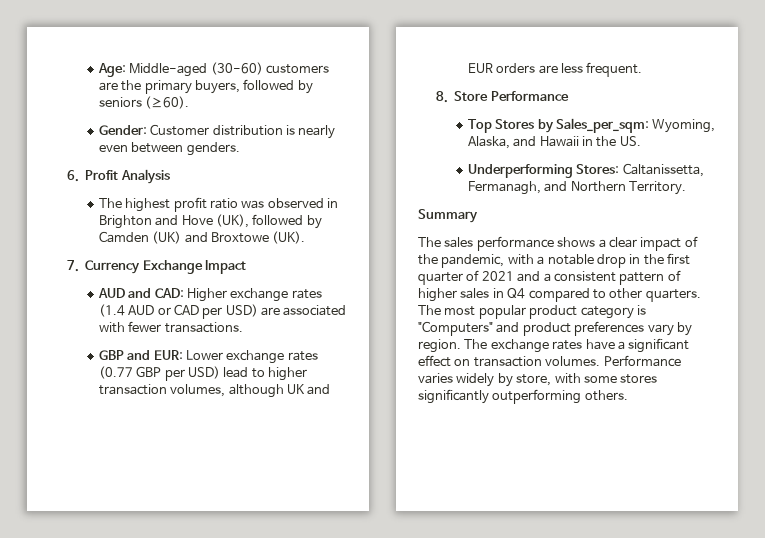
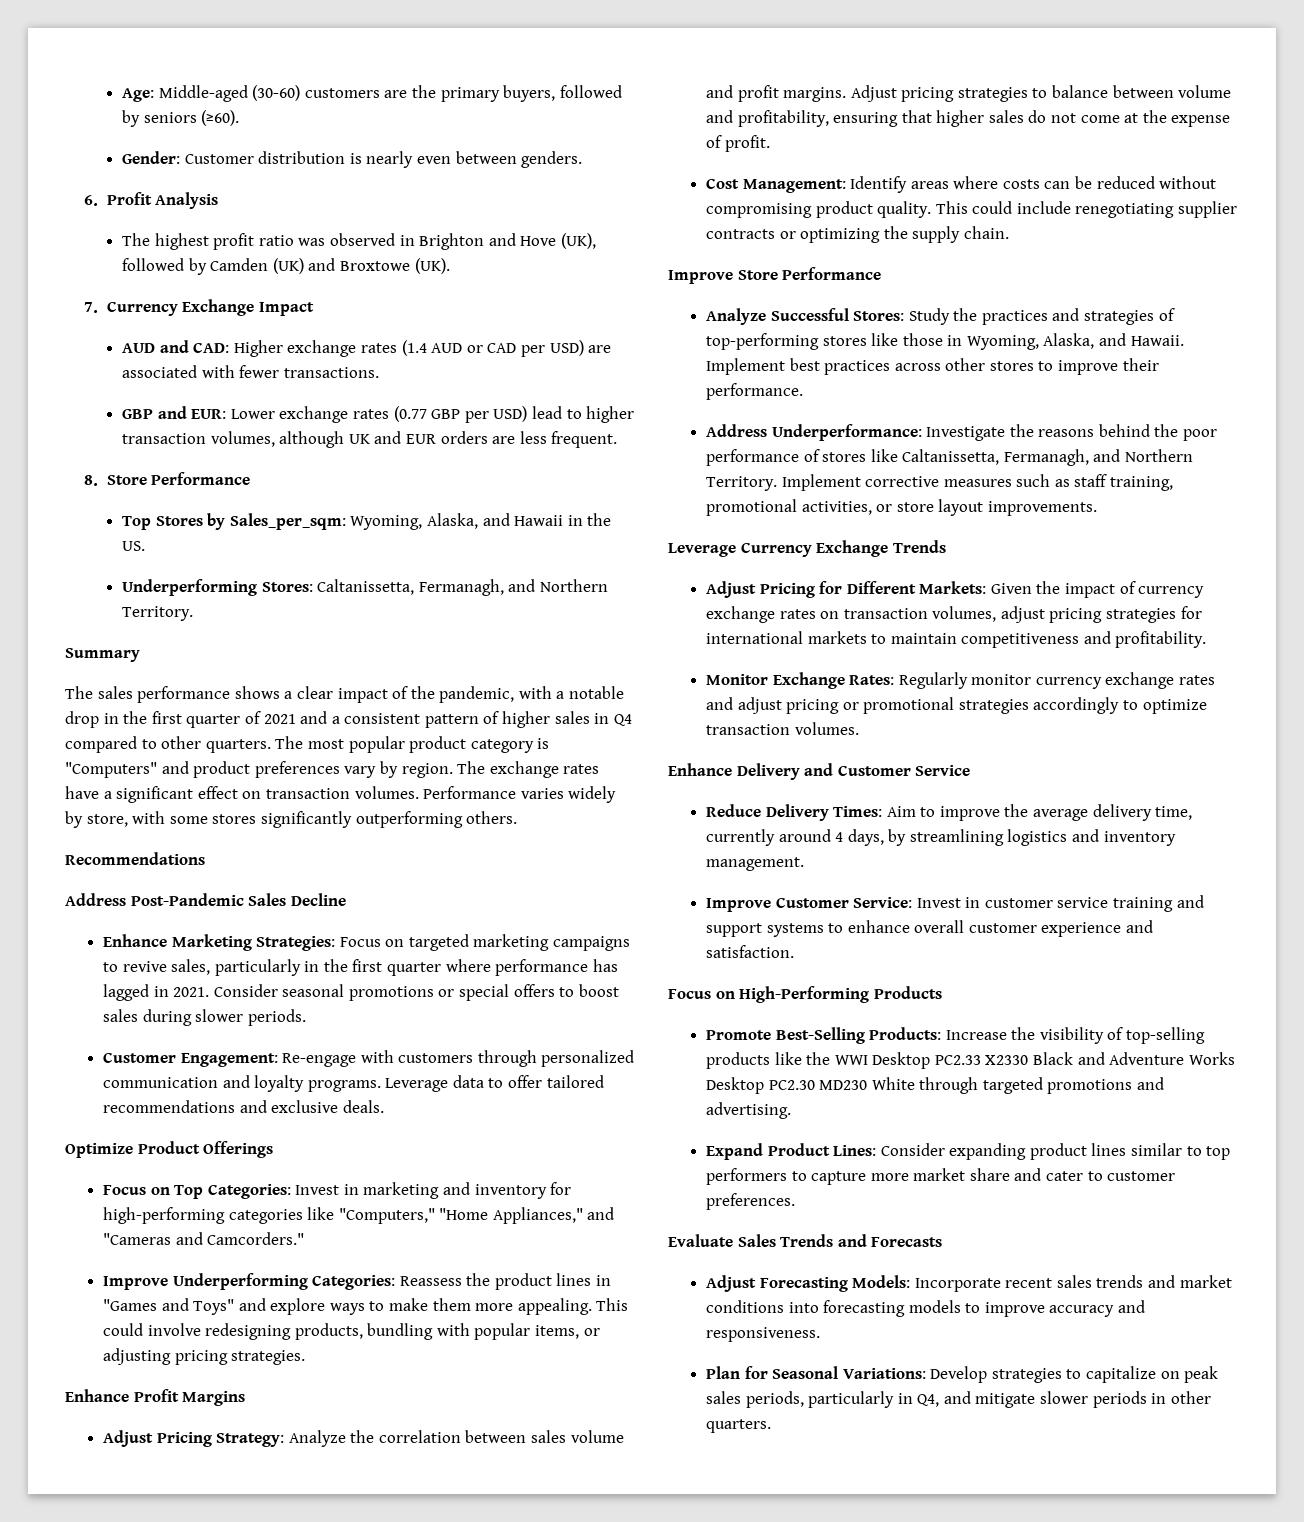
(628, 395) none -> [65,852,205,865] [65,893,346,906] [102,934,631,951] [102,959,618,976] [102,984,619,1001] [102,1009,306,1026] [102,1050,635,1067] [102,1075,604,1092] [102,1100,384,1113] [65,1141,274,1158] [102,1182,572,1199] [102,1207,615,1224] [102,1232,305,1245] [102,1273,612,1290] [102,1298,629,1315] [102,1323,600,1340] [102,1348,306,1365] [65,1389,246,1406] [102,1430,624,1447] [705,85,1232,102] [705,110,1231,127] [705,135,770,152] [705,176,1217,193] [705,201,1238,218] [705,226,1009,243] [668,267,882,284] [705,308,1175,325] [705,333,1184,350] [705,358,1159,375] [705,383,803,400] [705,424,1218,441] [705,449,1194,466] [705,474,1174,491] [705,499,1097,516] [668,540,946,557] [705,581,1205,598] [705,606,1202,623] [705,631,1207,648] [705,672,1216,689] [705,697,1207,714] [705,722,859,735] [668,763,971,780] [705,804,1193,821] [705,829,1176,846] [705,857,804,871] [705,895,1204,912] [705,920,1154,937] [705,945,794,958] [668,986,942,1003] [705,1027,1206,1044] [705,1052,1235,1069] [705,1077,1165,1094] [705,1102,791,1119] [705,1143,1231,1160] [705,1168,1176,1185] [705,1193,795,1210] [668,1234,943,1247] [705,1275,1232,1292] [705,1300,1146,1317] [705,1327,820,1342] [705,1366,1219,1383] [705,1391,1211,1408] [705,1419,771,1433] // Recommendations // Address Post-Pandemic Sales Decline // Enhance Marketing Strategies: Focus on targeted marketing campaigns to revive sales, particularly in the first quarter where performance has lagged in 2021. Consider seasonal promotions or special offers to boost sales during slower periods. // Customer Engagement: Re-engage with customers through personalized communication and loyalty programs. Leverage data to offer tailored recommendations and exclusive deals. // Optimize Product Offerings // Focus on Top Categories: Invest in marketing and inventory for high-performing categories like "Computers," "Home Appliances," and "Cameras and Camcorders." // Improve Underperforming Categories: Reassess the product lines in "Games and Toys" and explore ways to make them more appealing. This could involve redesigning products, bundling with popular items, or adjusting pricing strategies. // Enhance Profit Margins // Adjust Pricing Strategy: Analyze the correlation between sales volume and profit margins. Adjust pricing strategies to balance between volume and profitability, ensuring that higher sales do not come at the expense of profit. // Cost Management: Identify areas where costs can be reduced without compromising product quality. This could include renegotiating supplier contracts or optimizing the supply chain. // Improve Store Performance // Analyze Successful Stores: Study the practices and strategies of top-performing stores like those in Wyoming, Alaska, and Hawaii. Implement best practices across other stores to improve their performance. // Address Underperformance: Investigate the reasons behind the poor performance of stores like Caltanissetta, Fermanagh, and Northern Territory. Implement corrective measures such as staff training, promotional activities, or store layout improvements. // Leverage Currency Exchange Trends // Adjust Pricing for Different Markets: Given the impact of currency exchange rates on transaction volumes, adjust pricing strategies for international markets to maintain competitiveness and profitability. // Monitor Exchange Rates: Regularly monitor currency exchange rates and adjust pricing or promotional strategies accordingly to optimize transaction volumes. // Enhance Delivery and Customer Service // Reduce Delivery Times: Aim to improve the average delivery time, currently around 4 days, by streamlining logistics and inventory management. // Improve Customer Service: Invest in customer service training and support systems to enhance overall customer experience and satisfaction. // Focus on High-Performing Products // Promote Best-Selling Products: Increase the visibility of top-selling products like the WWI Desktop PC2.33 X2330 Black and Adventure Works Desktop PC2.30 MD230 White through targeted promotions and advertising. // Expand Product Lines: Consider expanding product lines similar to top performers to capture more market share and cater to customer preferences. // Evaluate Sales Trends and Forecasts // Adjust Forecasting Models: Incorporate recent sales trends and market conditions into forecasting models to improve accuracy and responsiveness. // Plan for Seasonal Variations: Develop strategies to capitalize on peak sales periods, particularly in Q4, and mitigate slower periods in other quarters.

